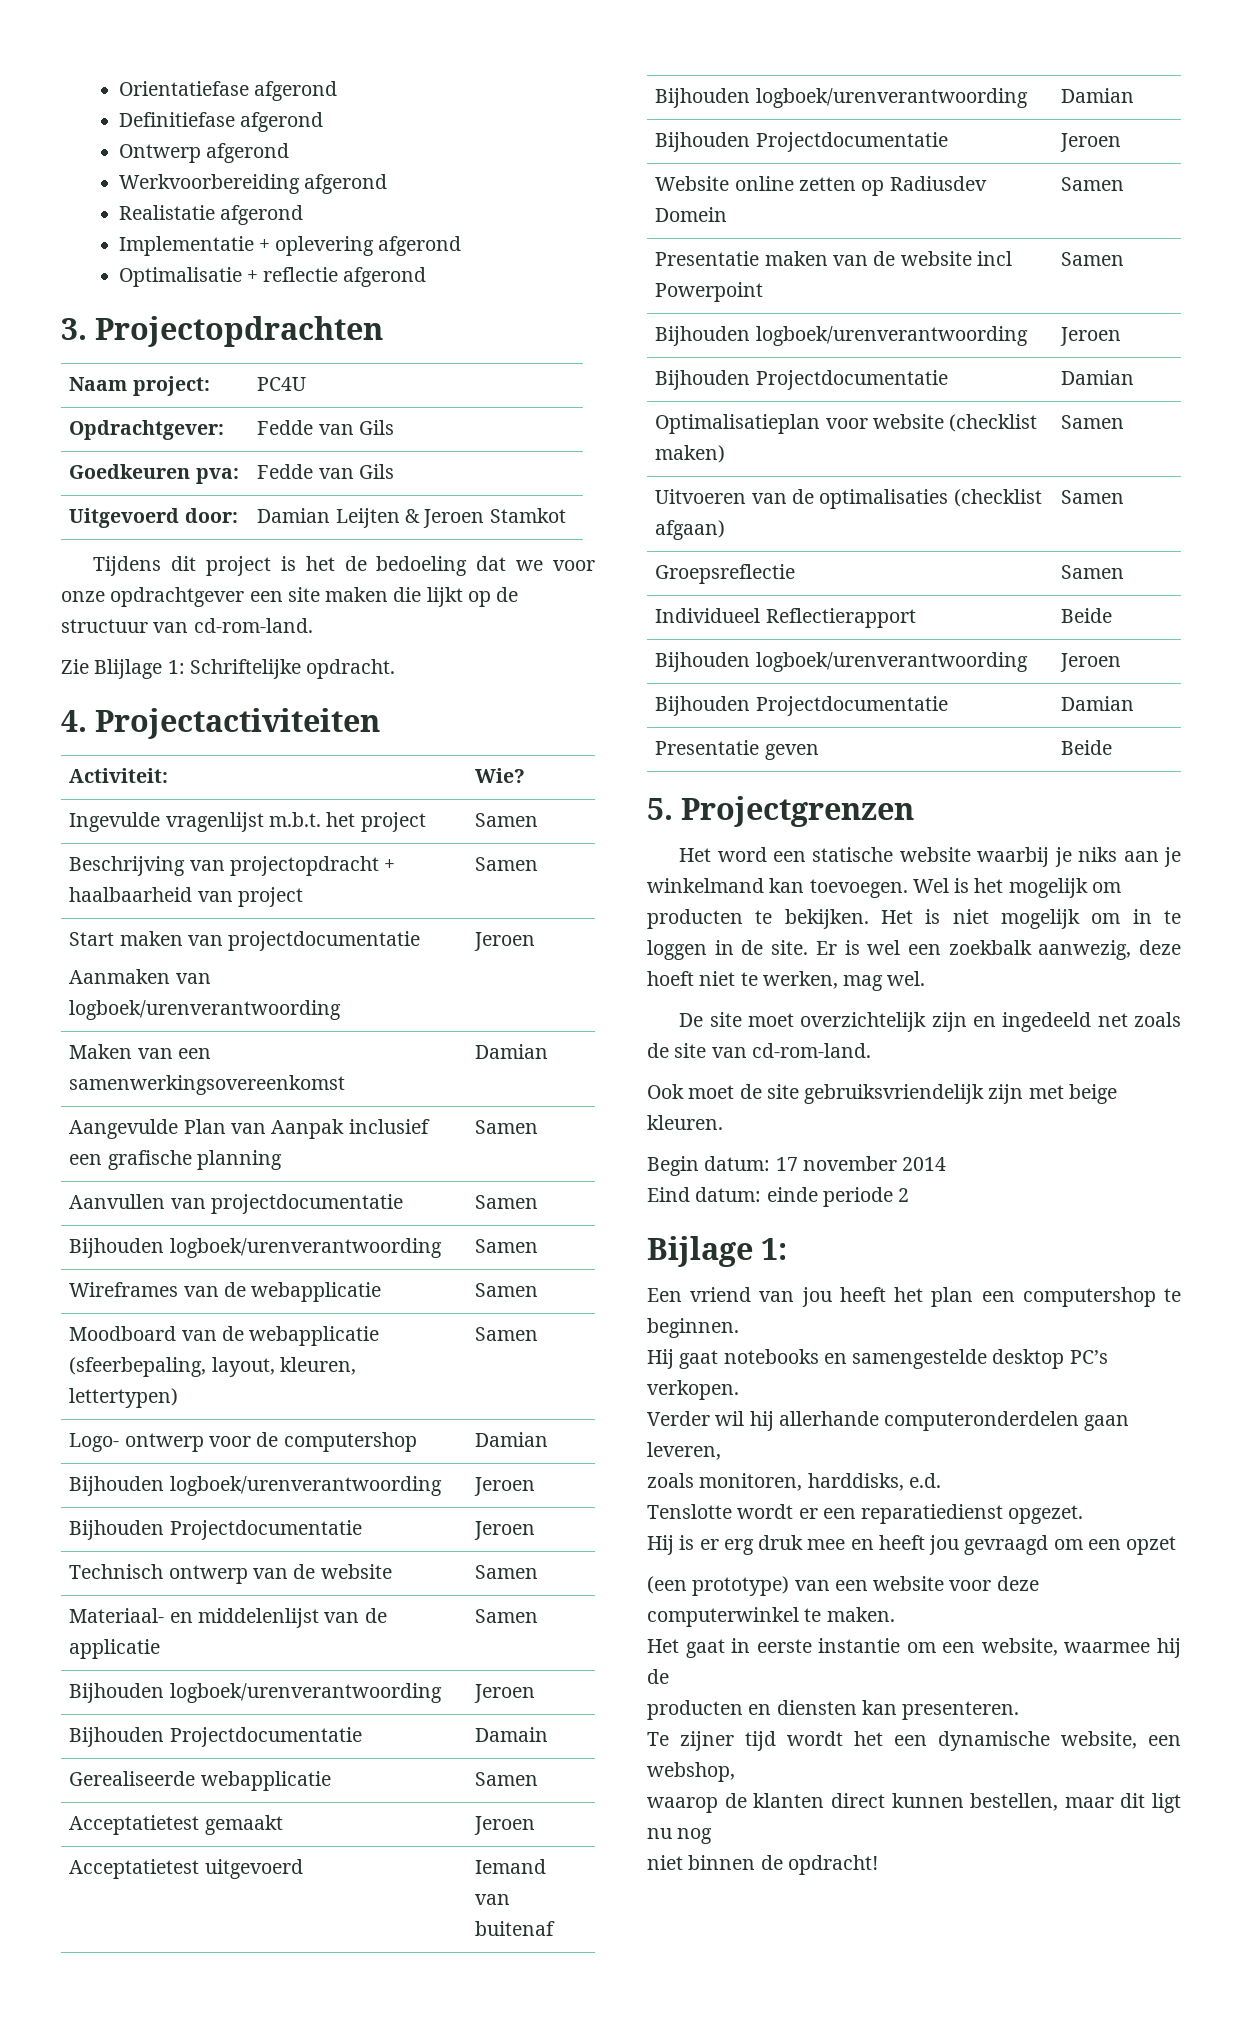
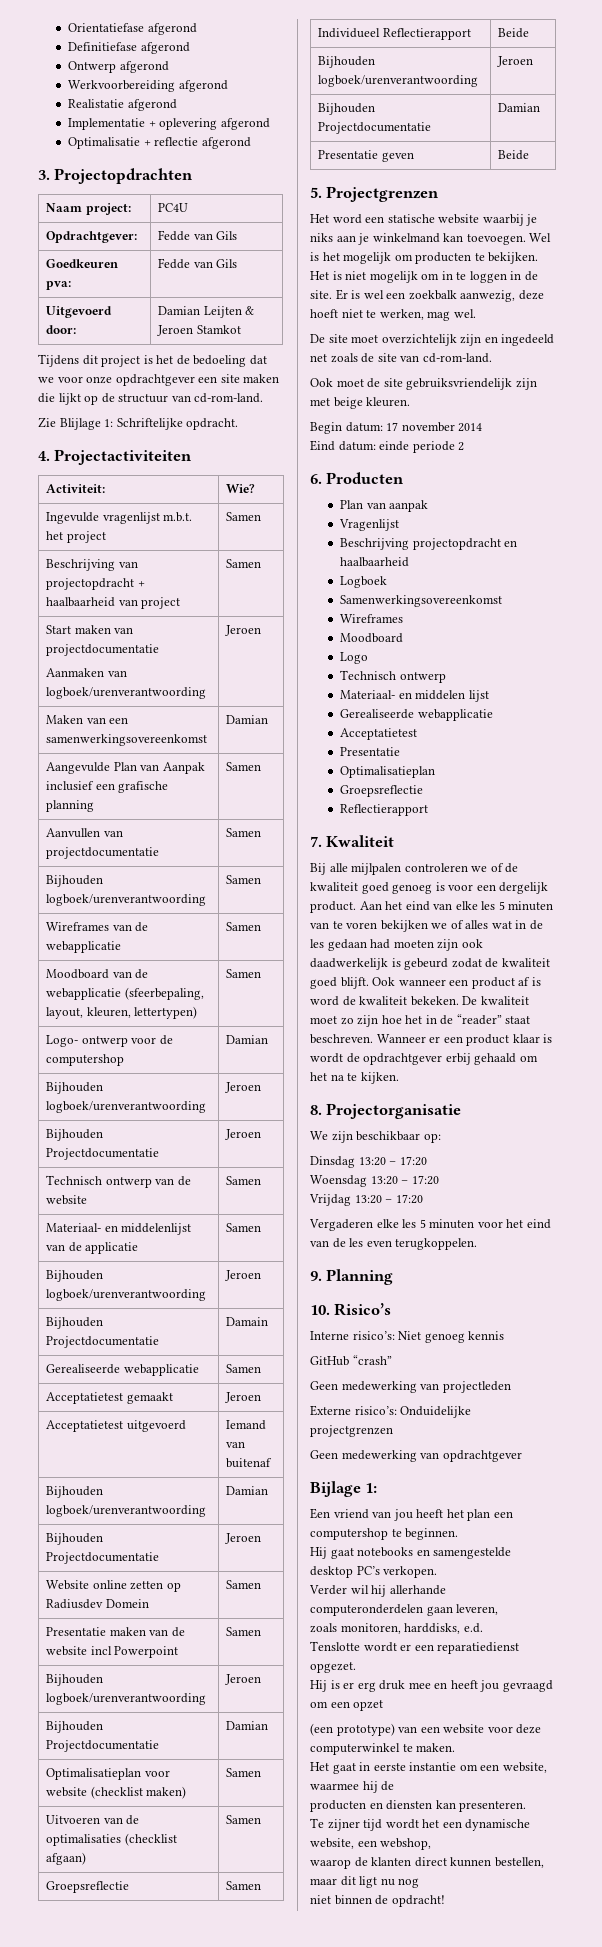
(910, 1195) none -> [310,472,405,484] [340,500,429,512] [339,519,400,531] [340,538,518,550] [340,557,410,567] [340,576,388,588] [340,595,503,607] [340,614,404,623] [340,633,404,643] [340,652,369,664] [340,670,446,683] [340,690,489,702] [340,709,493,721] [340,728,418,740] [340,747,401,756] [340,766,436,778] [340,785,424,797] [340,804,429,816] [310,835,395,847] [310,863,519,875] [310,882,549,894] [310,901,554,913] [310,920,543,932] [310,939,483,951] [310,958,550,970] [310,977,541,989] [310,996,529,1006] [310,1014,531,1027] [310,1034,553,1046] [310,1053,538,1065] [310,1072,399,1084] [310,1103,462,1119] [310,1131,441,1143] [310,1156,427,1168] [310,1175,439,1187] [309,1194,423,1206] [309,1219,551,1231] [310,1238,478,1250] [310,1269,394,1285] [310,1303,392,1316] [310,1331,505,1343] [310,1355,392,1366] [310,1381,511,1393] [310,1405,472,1418] [310,1425,393,1437] [310,1450,522,1462] // 6. Producten // Plan van aanpak // Vragenlijst // Beschrijving projectopdracht en haalbaarheid // Logboek // Samenwerkingsovereenkomst // Wireframes // Moodboard // Logo // Technisch ontwerp // Materiaal- en middelen lijst // Gerealiseerde webapplicatie // Acceptatietest // Presentatie // Optimalisatieplan // Groepsreflectie // Reflectierapport // 7. Kwaliteit // Bij alle mijlpalen controleren we of de kwaliteit goed genoeg is voor een dergelijk product. Aan het eind van elke les 5 minuten van te voren bekijken we of alles wat in de les gedaan had moeten zijn ook daadwerkelijk is gebeurd zodat de kwaliteit goed blijft. Ook wanneer een product af is word de kwaliteit bekeken. De kwaliteit moet zo zijn hoe het in de “reader” staat beschreven. Wanneer er een product klaar is wordt de opdrachtgever erbij gehaald om het na te kijken. // 8. Projectorganisatie // We zijn beschikbaar op: // Dinsdag 13:20 – 17:20 // Woensdag 13:20 – 17:20 // Vrijdag 13:20 – 17:20 // Vergaderen elke les 5 minuten voor het eind van de les even terugkoppelen. // 9. Planning // 10. Risico’s // Interne risico’s: Niet genoeg kennis // GitHub “crash” // Geen medewerking van projectleden // Externe risico’s: Onduidelijke projectgrenzen // Geen medewerking van opdrachtgever

